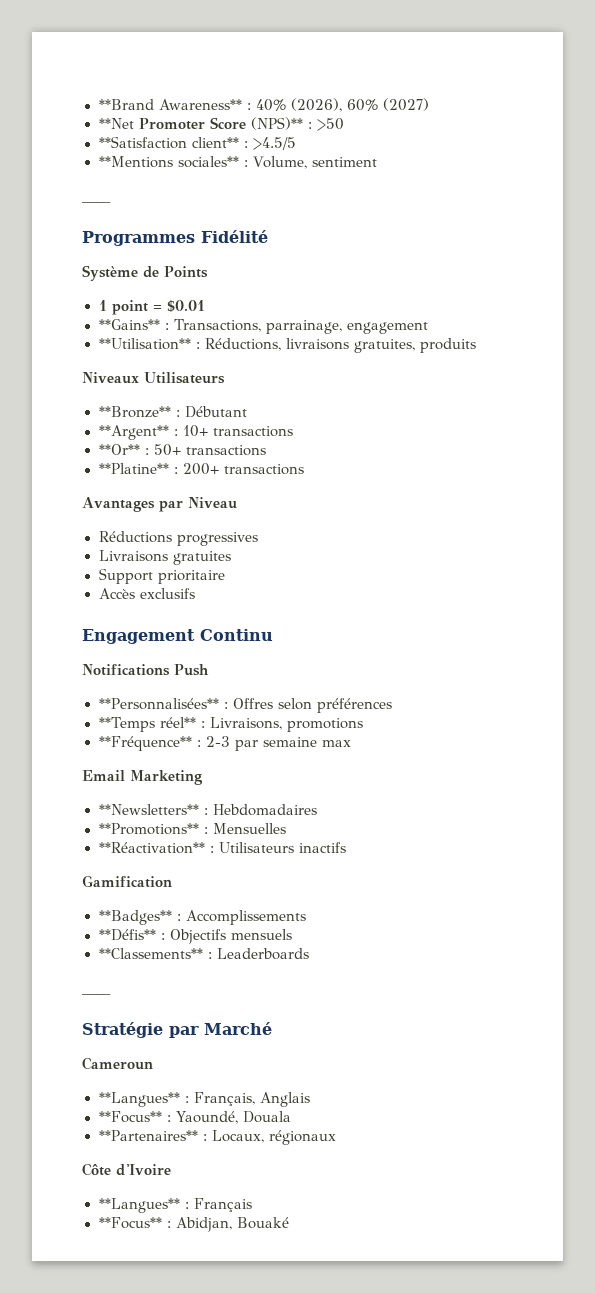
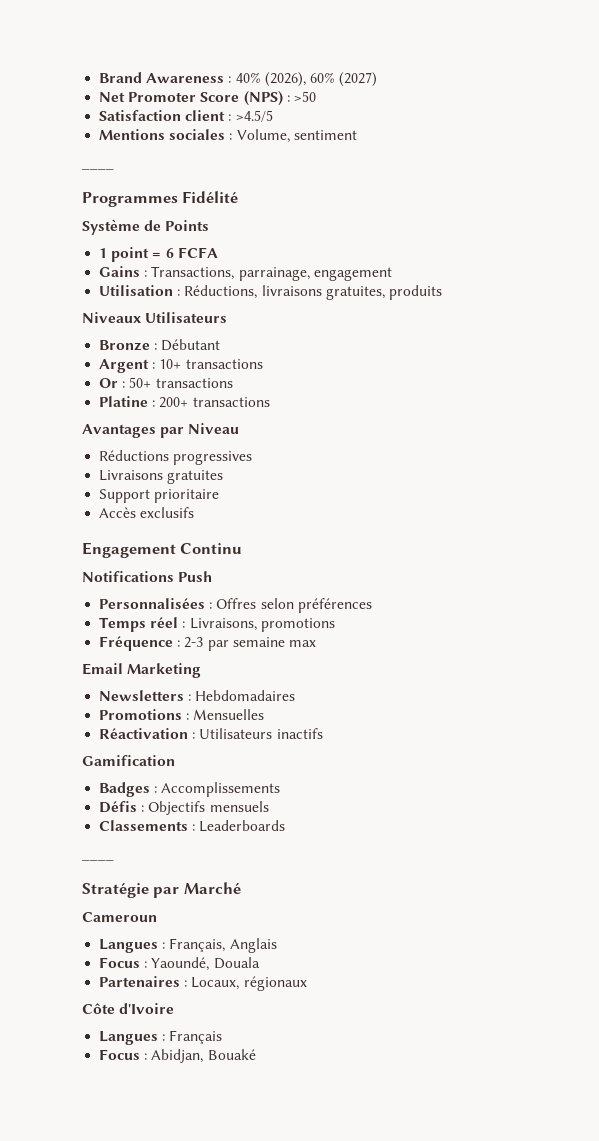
[98,99,243,110] **Brand Awareness** -> [99,72,225,83] Brand Awareness
[98,118,134,129] **Net -> [99,92,126,102] Net
[250,117,303,130] (NPS)** -> [243,91,283,106] (NPS)
[98,136,239,149] **Satisfaction client** -> [99,110,226,121] Satisfaction client
[98,156,239,168] **Mentions sociales** -> [99,129,226,140] Mentions sociales
[166,300,205,312] [98,319,160,330] $0.01 // **Gains** -> [165,247,218,258] [99,266,141,277] 6 FCFA // Gains
[98,338,191,350] **Utilisation** -> [99,285,174,296] Utilisation
[98,406,171,418] **Bronze** -> [99,340,151,351] Bronze
[98,425,169,440] **Argent** -> [99,359,150,373] Argent
[98,444,140,455] **Or** -> [99,378,119,388] Or
[98,463,169,474] **Platine** -> [99,396,149,407] Platine
[98,698,219,710] **Personnalisées** -> [99,598,206,609] Personnalisées
[98,717,197,732] **Temps réel** -> [99,617,179,632] Temps réel
[98,736,192,751] **Fréquence** -> [99,636,174,651] Fréquence
[98,804,199,815] **Newsletters** -> [99,690,185,701] Newsletters
[98,823,199,835] **Promotions** -> [99,709,183,720] Promotions
[98,842,205,854] **Réactivation** -> [99,728,189,739] Réactivation
[98,910,172,925] **Badges** -> [99,782,151,797] Badges
[98,929,156,941] **Défis** -> [99,801,138,813] Défis
[98,948,203,959] **Classements** -> [99,820,189,831] Classements
[98,1092,180,1107] **Langues** -> [99,939,159,953] Langues
[98,1111,162,1123] **Focus** -> [99,957,141,968] Focus
[98,1130,198,1141] **Partenaires** -> [99,976,181,987] Partenaires
[98,1198,180,1213] **Langues** -> [99,1031,159,1045] Langues
[98,1217,162,1229] **Focus** -> [99,1049,141,1060] Focus

